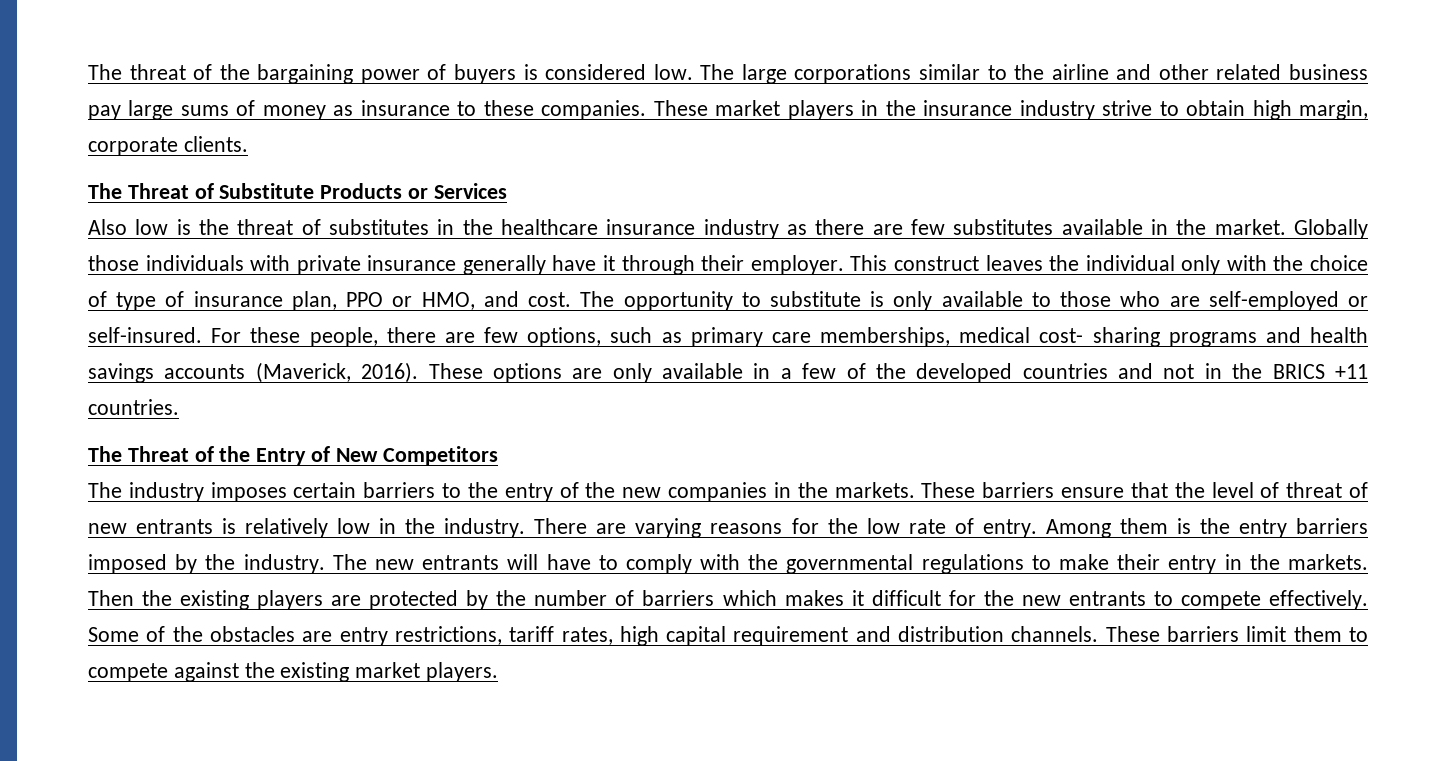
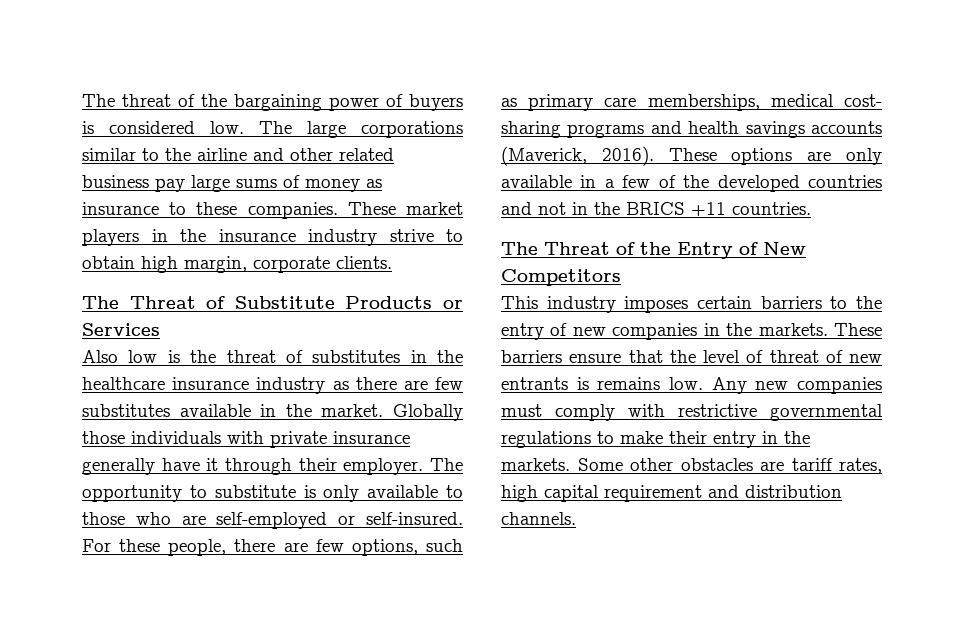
[850,255,1368,275] [88,291,572,311] This construct leaves the individual only with the choice of type of insurance plan, PPO or HMO, and cost. -> (424, 466) none
[88,482,122,498] The -> [501,296,538,309] This
[585,482,616,498] the -> (568, 329) none
[245,518,1368,538] [88,554,618,574] relatively low in the industry. There are varying reasons for the low rate of entry. Among them is the entry barriers imposed by the industry. The new entrants will have to -> [597,377,882,394] [501,404,542,417] remains low. Any new companies must
[748,554,779,570] the -> [678,404,757,417] restrictive
[88,590,1368,610] [88,626,502,646] Then the existing players are protected by the number of barriers which makes it difficult for the new entrants to compete effectively. Some of the obstacles are entry restrictions, -> [577,458,784,471] Some other obstacles are
[1105,626,1368,642] [88,662,499,682] These barriers limit them to compete against the existing market players. -> (576, 518) none

